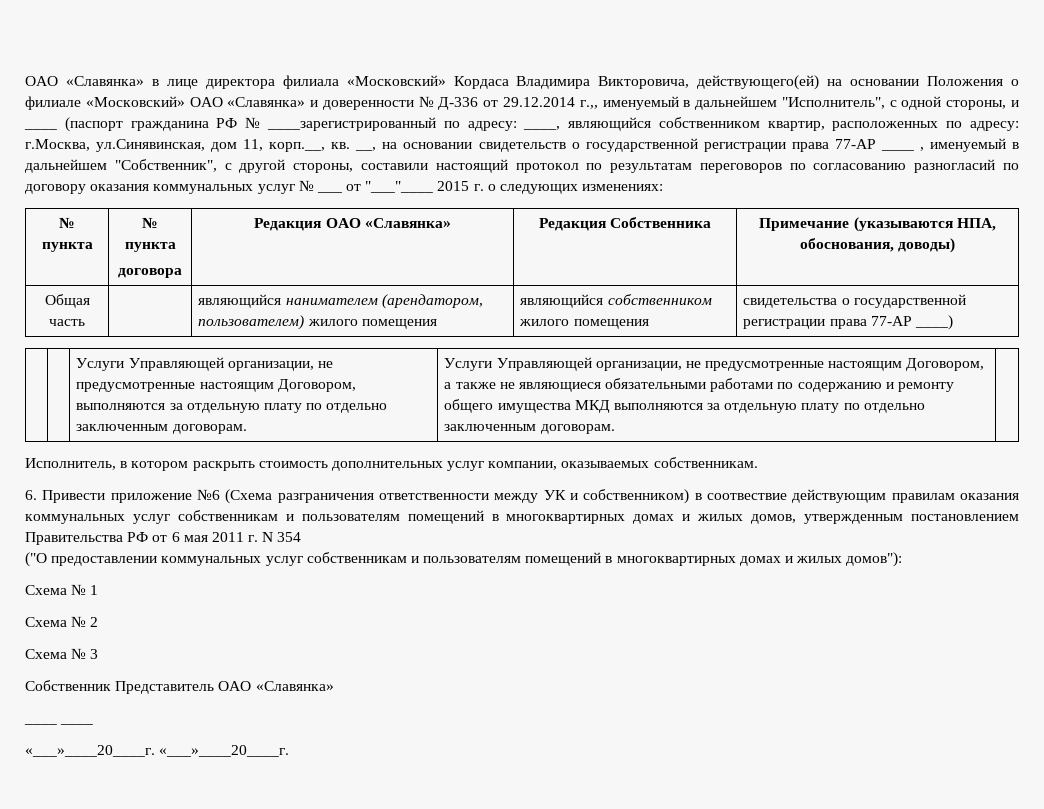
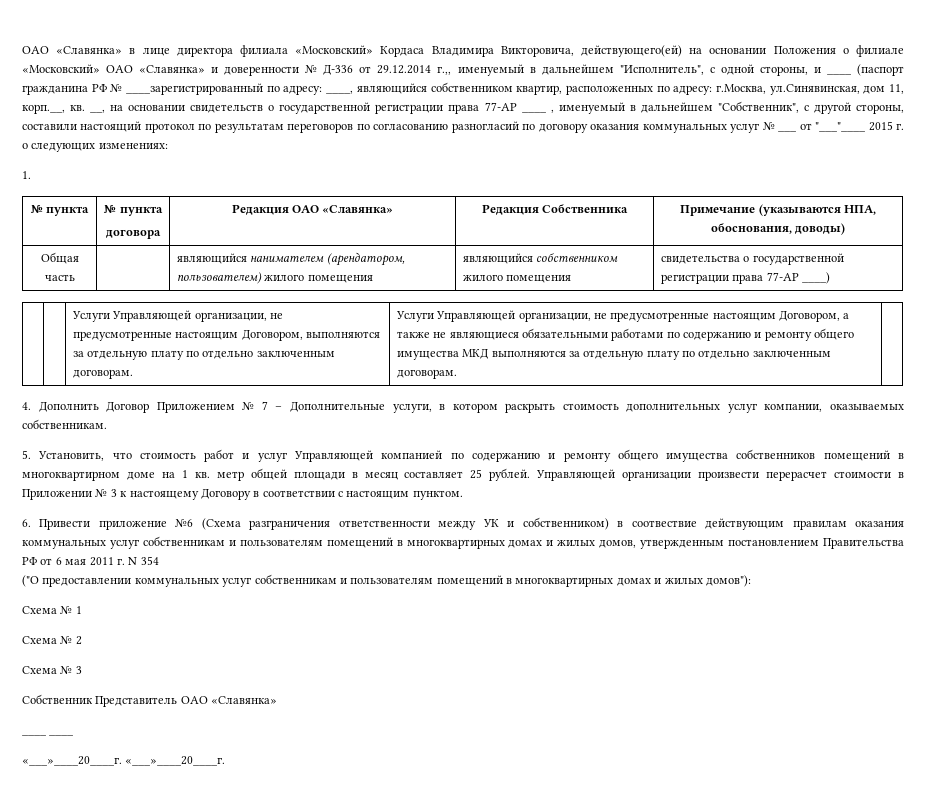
(664, 187) none -> [22,171,31,179] // 1.
[25,458,116,470] Исполнитель, -> [22,401,432,413] 4. Дополнить Договор Приложением № 7 – Дополнительные услуги,
(758, 462) none -> [22,449,904,462] [22,468,905,481] [22,488,463,500] // 5. Установить, что стоимость работ и услуг Управляющей компанией по содержанию и ремонту общего имущества собственников помещений в многоквартирном доме на 1 кв. метр общей площади в месяц составляет 25 рублей. Управляющей организации произвести перерасчет стоимости в Приложении № 3 к настоящему Договору в соответствии с настоящим пунктом.

